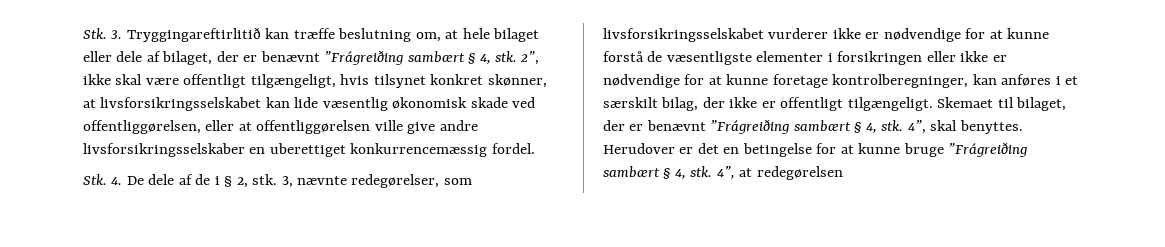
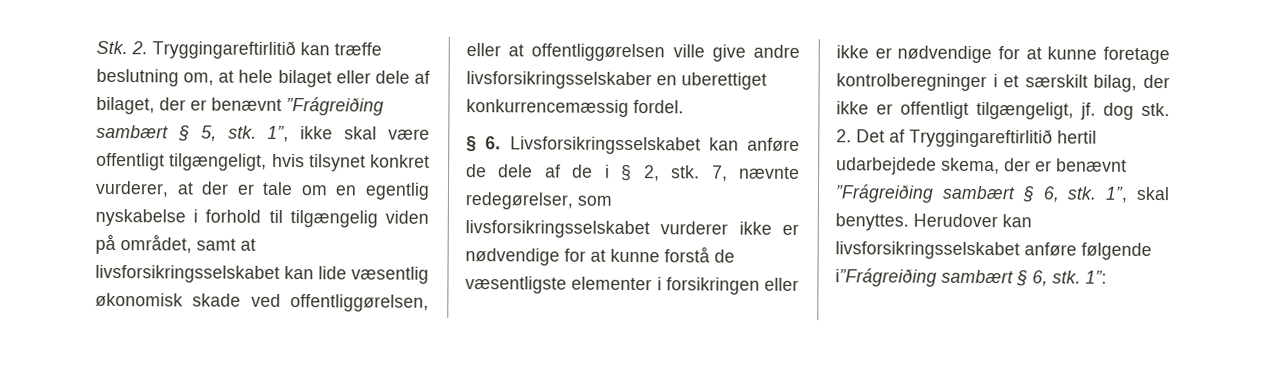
[83,28,123,39] Stk. 3. -> [96,40,148,55] Stk. 2.
[479,51,540,65] 4, stk. 2”, -> [200,125,290,143] 5, stk. 1”,
[487,74,547,88] skønner, -> [95,180,430,200] [95,208,429,228] [95,233,236,255] vurderer, at der er tale om en egentlig nyskabelse i forhold til tilgængelig viden på området, samt
[83,174,144,185] Stk. 4. De -> [466,136,800,155] [466,164,487,178] § 6. Livsforsikringsselskabet kan anføre de
[281,176,293,188] 3, -> [711,165,728,182] 7,
[832,74,1052,88] kontrolberegninger, kan anføres -> [836,73,987,92] kontrolberegninger
[847,97,1067,111] [603,119,1023,134] [603,142,1028,157] [603,166,843,180] tilgængeligt. Skemaet til bilaget, der er benævnt ”Frágreiðing sambært § 4, stk. 4”, skal benyttes. Herudover er det en betingelse for at kunne bruge ”Frágreiðing sambært § 4, stk. 4”, at redegørelsen -> [976,101,1170,120] [836,128,1097,148] [836,157,1127,175] [835,184,1170,203] [835,213,1032,231] [835,241,1152,260] [835,268,1107,287] tilgængeligt, jf. dog stk. 2. Det af Tryggingareftirlitið hertil udarbejdede skema, der er benævnt ”Frágreiðing sambært § 6, stk. 1”, skal benyttes. Herudover kan livsforsikringsselskabet anføre følgende i”Frágreiðing sambært § 6, stk. 1”:

